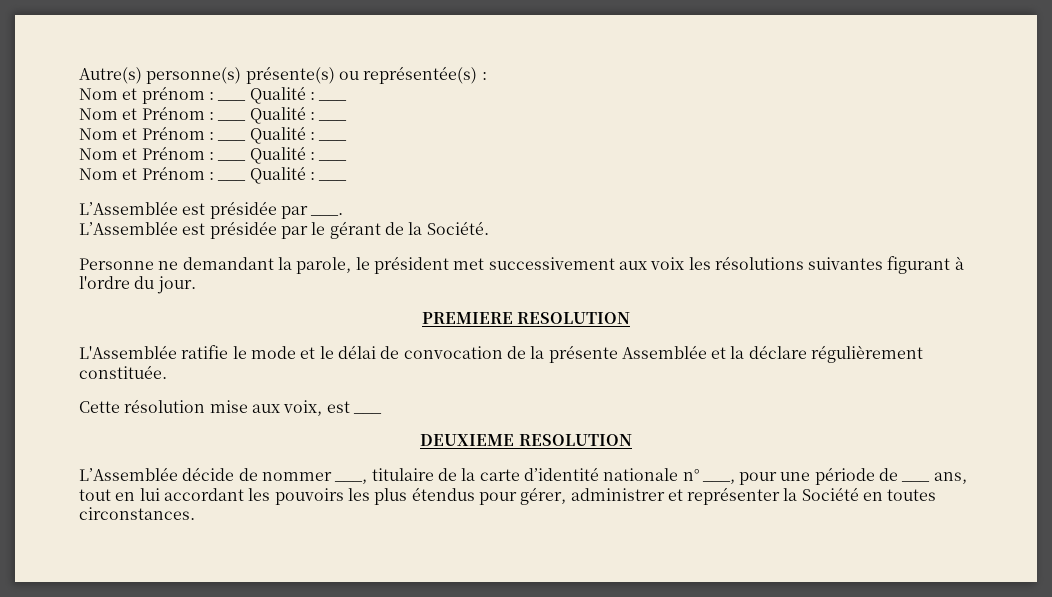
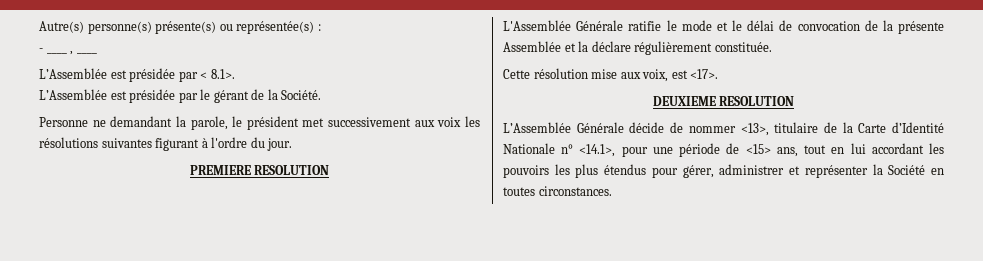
[79,86,214,104] [217,86,315,104] [318,100,348,101] [79,106,214,120] [217,106,315,124] [318,120,348,121] [79,126,214,140] [217,126,315,144] [318,140,348,141] [79,146,214,160] [217,146,315,164] [318,160,348,161] [79,166,214,180] [217,166,315,184] [318,180,348,181] [79,201,344,219] Nom et prénom : ___ Qualité : ___ // Nom et Prénom : ___ Qualité : ___ // Nom et Prénom : ___ Qualité : ___ // Nom et Prénom : ___ Qualité : ___ // Nom et Prénom : ___ Qualité : ___ // L’Assemblée est présidée par ___. -> [39,48,43,52] [46,51,97,55] [39,68,235,82] - ____ , ____ // L’Assemblée est présidée par < 8.1>.
(177, 352) none -> [576,20,624,31] Générale
[352,413,382,414] ___ -> [690,69,719,79] <17>.
(178, 474) none -> [576,122,624,133] Générale
[334,479,368,484] ___, -> [740,123,769,136] <13>,
[479,467,735,484] carte d’identité nationale n° ___, -> [858,122,944,133] [503,143,616,157] Carte d’Identité Nationale n° <14.1>,
[901,481,931,482] ___ -> [745,144,771,154] <15>

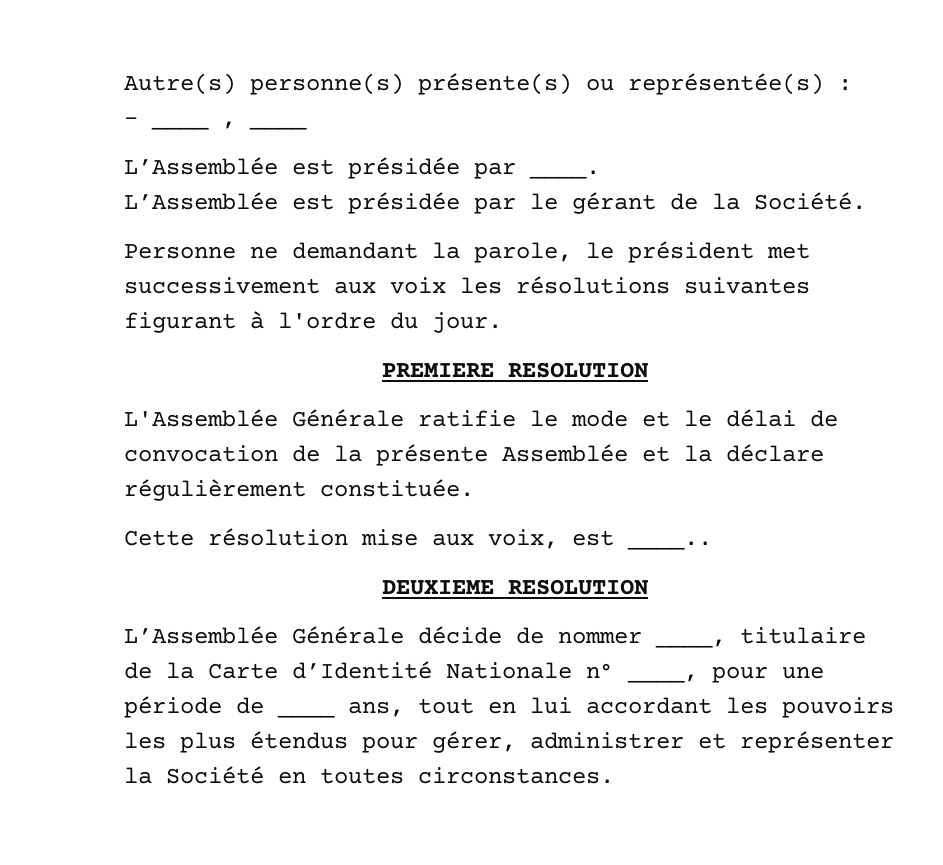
[200,69,235,79] < 8.1>. -> [529,170,600,179] ____.
[690,69,719,79] <17>. -> [627,541,712,550] ____..
[740,123,769,136] <13>, -> [655,639,726,648] ____,
[579,144,616,157] <14.1>, -> [627,674,698,683] ____,
[745,144,771,154] <15> -> [277,713,335,718] ____

